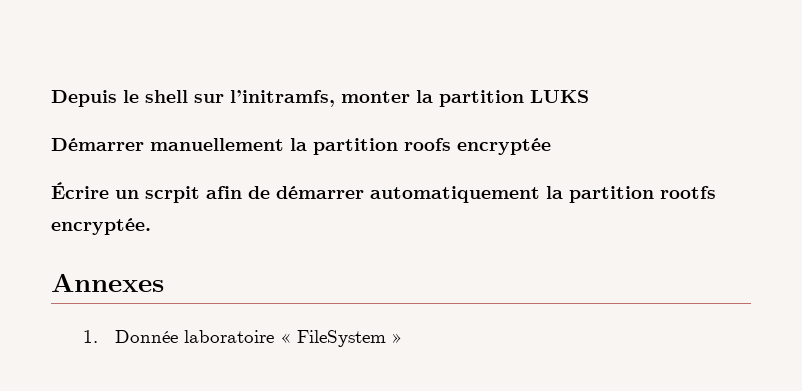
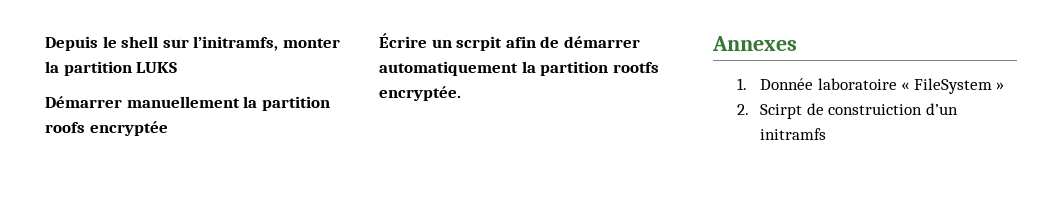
(404, 338) none -> [736,103,958,119] [760,128,827,140] // 2. Scirpt de construiction d’un initramfs

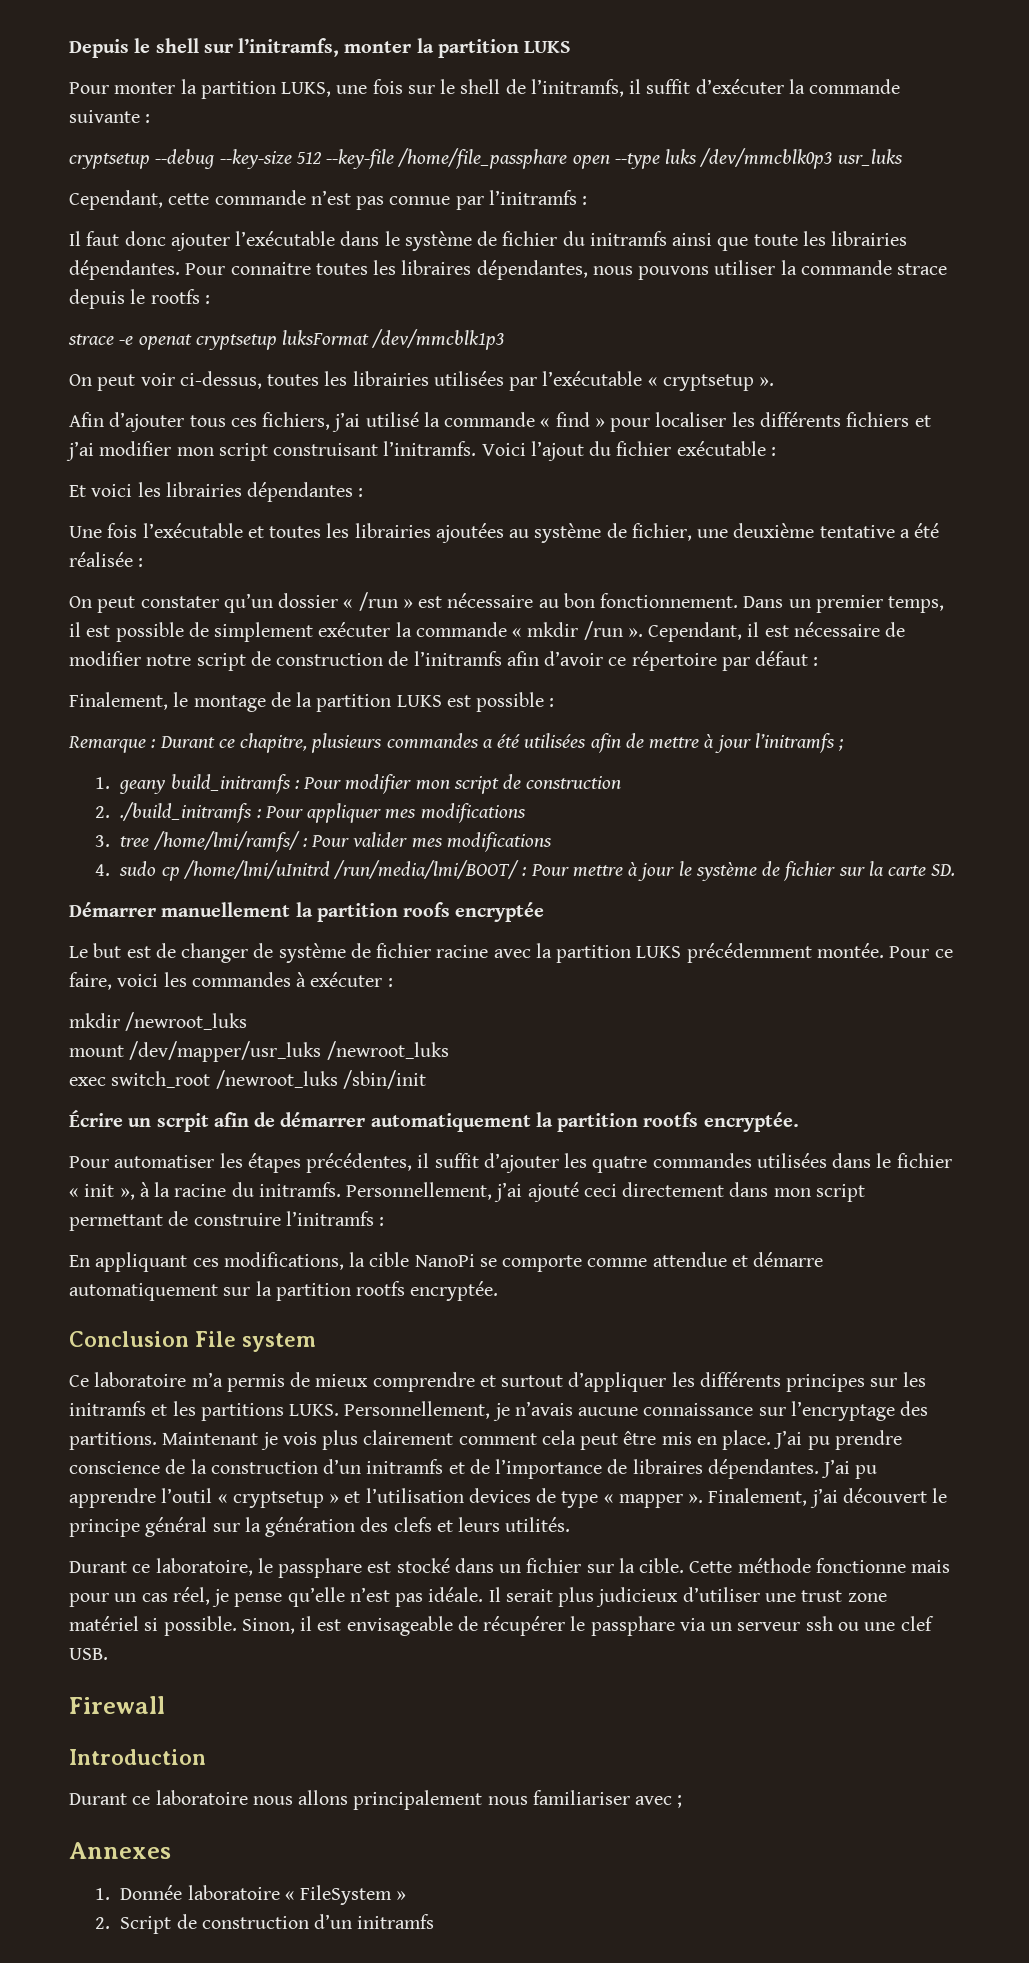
(178, 67) none -> [69,79,901,99] [69,110,151,123] [69,148,903,169] [69,190,588,210] [69,231,908,251] [69,260,948,280] [69,289,210,309] [68,329,505,350] [69,371,775,391] [69,412,931,432] [66,441,776,461] [69,482,364,502] [69,523,940,543] [69,552,144,567] [69,592,945,613] [69,621,906,642] [69,651,819,671] [69,692,555,712] [68,733,844,753] [94,774,622,794] [94,802,526,823] [94,831,552,852] [94,860,956,881] // Pour monter la partition LUKS, une fois sur le shell de l’initramfs, il suffit d’exécuter la commande suivante : // cryptsetup --debug --key-size 512 --key-file /home/file_passphare open --type luks /dev/mmcblk0p3 usr_luks // Cependant, cette commande n’est pas connue par l’initramfs : // Il faut donc ajouter l’exécutable dans le système de fichier du initramfs ainsi que toute les librairies dépendantes. Pour connaitre toutes les libraires dépendantes, nous pouvons utiliser la commande strace depuis le rootfs : // strace -e openat cryptsetup luksFormat /dev/mmcblk1p3 // On peut voir ci-dessus, toutes les librairies utilisées par l’exécutable « cryptsetup ». // Afin d’ajouter tous ces fichiers, j’ai utilisé la commande « find » pour localiser les différents fichiers et j’ai modifier mon script construisant l’initramfs. Voici l’ajout du fichier exécutable : // Et voici les librairies dépendantes : // Une fois l’exécutable et toutes les librairies ajoutées au système de fichier, une deuxième tentative a été réalisée : // On peut constater qu’un dossier « /run » est nécessaire au bon fonctionnement. Dans un premier temps, il est possible de simplement exécuter la commande « mkdir /run ». Cependant, il est nécessaire de modifier notre script de construction de l’initramfs afin d’avoir ce répertoire par défaut : // Finalement, le montage de la partition LUKS est possible : // Remarque : Durant ce chapitre, plusieurs commandes a été utilisées afin de mettre à jour l’initramfs ; // 1. geany build_initramfs : Pour modifier mon script de construction // 2. ./build_initramfs : Pour appliquer mes modifications // 3. tree /home/lmi/ramfs/ : Pour valider mes modifications // 4. sudo cp /home/lmi/uInitrd /run/media/lmi/BOOT/ : Pour mettre à jour le système de fichier sur la carte SD.
(168, 128) none -> [69,943,953,963] [69,972,393,990] [69,1012,248,1031] [69,1041,449,1062] [69,1070,426,1089] // Le but est de changer de système de fichier racine avec la partition LUKS précédemment montée. Pour ce faire, voici les commandes à exécuter : // mkdir /newroot_luks // mount /dev/mapper/usr_luks /newroot_luks // exec switch_root /newroot_luks /sbin/init
(461, 93) none -> [69,1153,952,1173] [69,1182,865,1202] [69,1211,385,1231] [69,1252,824,1272] [69,1281,499,1301] [69,1331,316,1352] [69,1372,926,1392] [69,1401,929,1421] [69,1430,902,1450] [69,1459,878,1479] [69,1488,948,1508] [69,1517,571,1537] [69,1558,951,1578] [69,1587,887,1607] [69,1616,934,1636] [69,1648,108,1660] [69,1696,165,1714] [69,1749,206,1765] [69,1790,683,1810] // Pour automatiser les étapes précédentes, il suffit d’ajouter les quatre commandes utilisées dans le fichier « init », à la racine du initramfs. Personnellement, j’ai ajouté ceci directement dans mon script permettant de construire l’initramfs : // En appliquant ces modifications, la cible NanoPi se comporte comme attendue et démarre automatiquement sur la partition rootfs encryptée. // Conclusion File system // Ce laboratoire m’a permis de mieux comprendre et surtout d’appliquer les différents principes sur les initramfs et les partitions LUKS. Personnellement, je n’avais aucune connaissance sur l’encryptage des partitions. Maintenant je vois plus clairement comment cela peut être mis en place. J’ai pu prendre conscience de la construction d’un initramfs et de l’importance de libraires dépendantes. J’ai pu apprendre l’outil « cryptsetup » et l’utilisation devices de type « mapper ». Finalement, j’ai découvert le principe général sur la génération des clefs et leurs utilités. // Durant ce laboratoire, le passphare est stocké dans un fichier sur la cible. Cette méthode fonctionne mais pour un cas réel, je pense qu’elle n’est pas idéale. Il serait plus judicieux d’utiliser une trust zone matériel si possible. Sinon, il est envisageable de récupérer le passphare via un serveur ssh ou une clef USB. // Firewall // Introduction // Durant ce laboratoire nous allons principalement nous familiariser avec ;
[760,103,923,119] Scirpt de construiction -> [120,1914,309,1934] Script de construction

